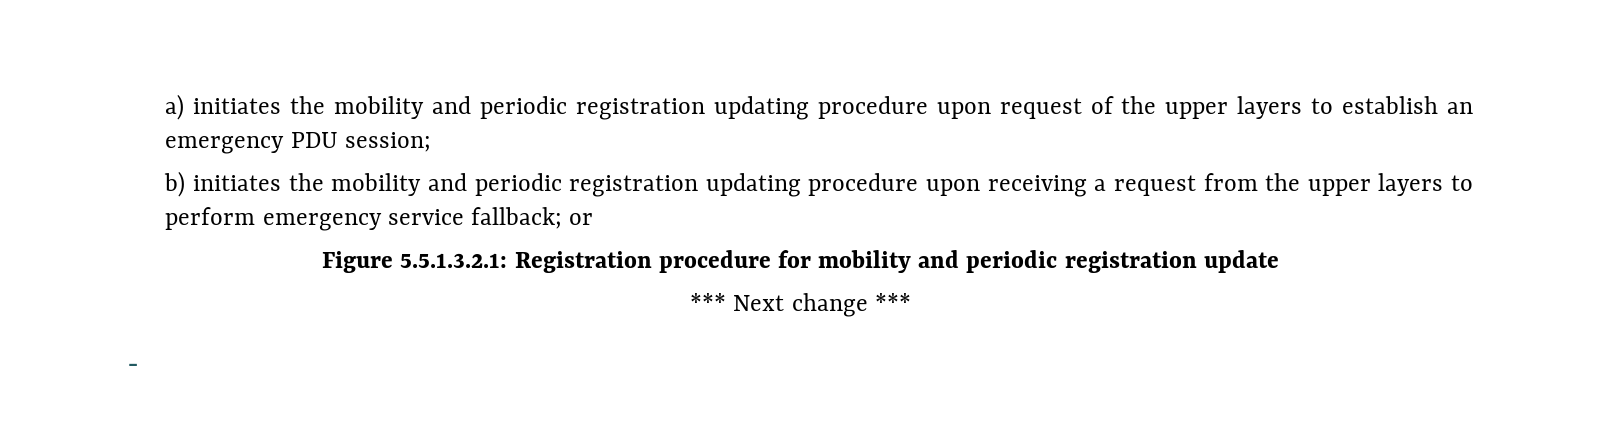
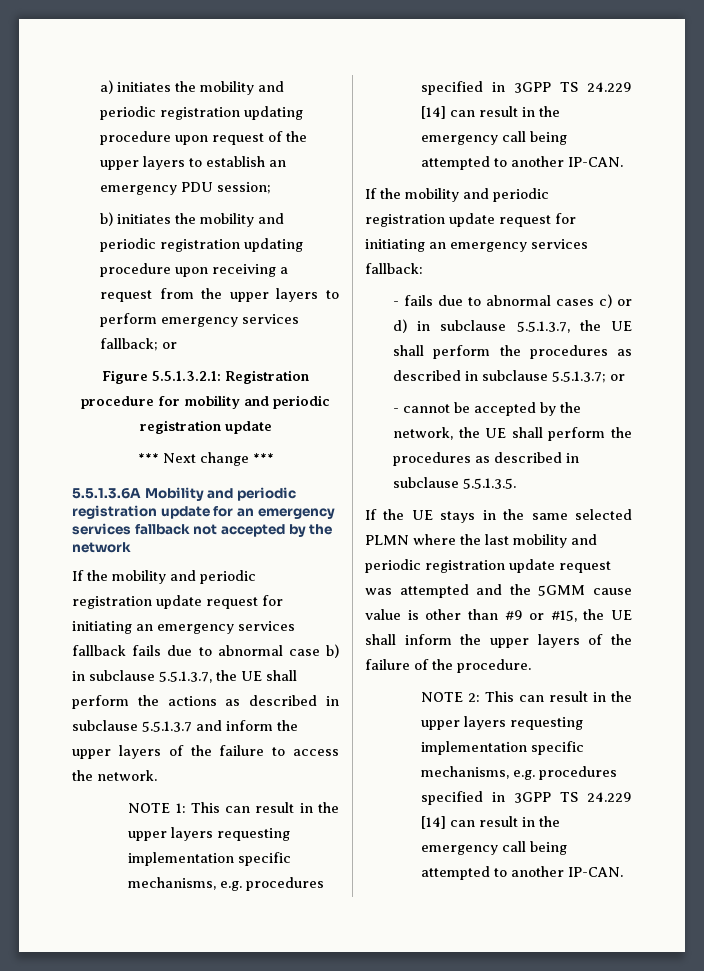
[387,209,464,225] service -> [242,314,300,324] services
[128,363,138,371] - -> [72,487,296,501] [72,505,335,519] [72,523,333,537] [72,542,131,553] [72,570,256,584] [72,595,283,609] [72,621,295,634] [72,644,339,658] [72,670,297,683] [72,695,339,709] [72,720,298,732] [72,745,339,759] [72,770,157,781] [128,802,339,813] [128,827,291,841] [128,852,292,866] [128,877,325,891] [421,81,632,95] [421,106,561,119] [421,131,568,145] [421,156,624,170] [365,188,549,202] [365,213,576,227] [365,239,588,252] [365,263,423,274] [393,294,632,308] [393,319,632,333] [393,345,632,359] [393,370,626,383] [393,402,582,416] [393,427,632,441] [393,452,580,466] [393,477,517,489] [365,509,632,523] [365,534,597,548] [365,559,611,573] [365,584,632,598] [365,609,632,622] [365,634,632,648] [365,659,531,673] [421,691,632,702] [421,716,584,730] [421,741,585,755] [421,766,618,780] [421,791,632,805] [421,816,561,829] [421,841,568,855] [421,866,624,880] 5.5.1.3.6A Mobility and periodic registration update for an emergency services fallback not accepted by the network // If the mobility and periodic registration update request for initiating an emergency services fallback fails due to abnormal case b) in subclause 5.5.1.3.7, the UE shall perform the actions as described in subclause 5.5.1.3.7 and inform the upper layers of the failure to access the network. // NOTE 1: This can result in the upper layers requesting implementation specific mechanisms, e.g. procedures specified in 3GPP TS 24.229 [14] can result in the emergency call being attempted to another IP-CAN. // If the mobility and periodic registration update request for initiating an emergency services fallback: // - fails due to abnormal cases c) or d) in subclause 5.5.1.3.7, the UE shall perform the procedures as described in subclause 5.5.1.3.7; or // - cannot be accepted by the network, the UE shall perform the procedures as described in subclause 5.5.1.3.5. // If the UE stays in the same selected PLMN where the last mobility and periodic registration update request was attempted and the 5GMM cause value is other than #9 or #15, the UE shall inform the upper layers of the failure of the procedure. // NOTE 2: This can result in the upper layers requesting implementation specific mechanisms, e.g. procedures specified in 3GPP TS 24.229 [14] can result in the emergency call being attempted to another IP-CAN.

